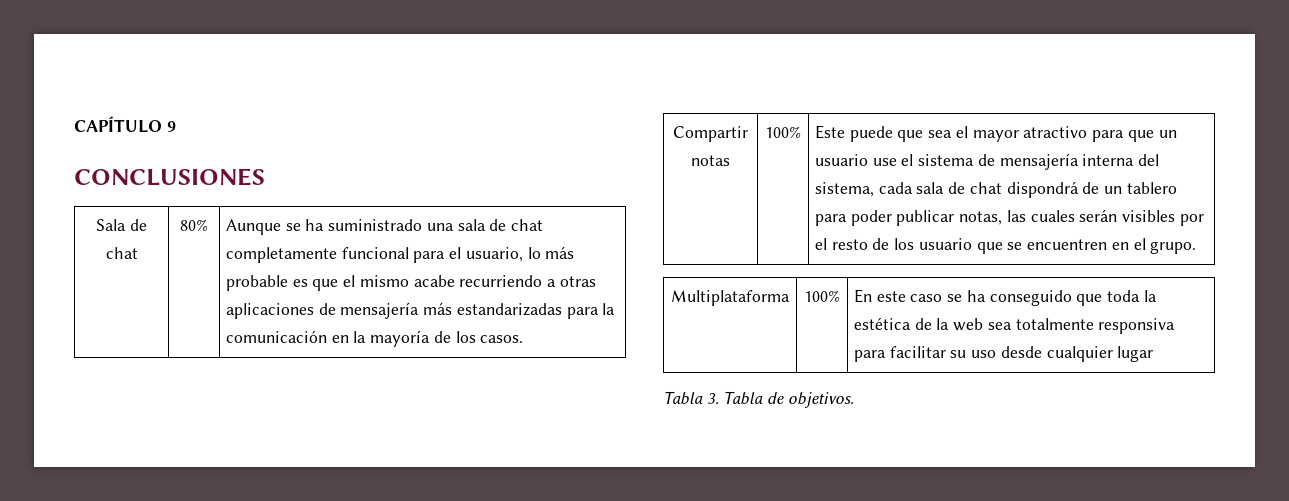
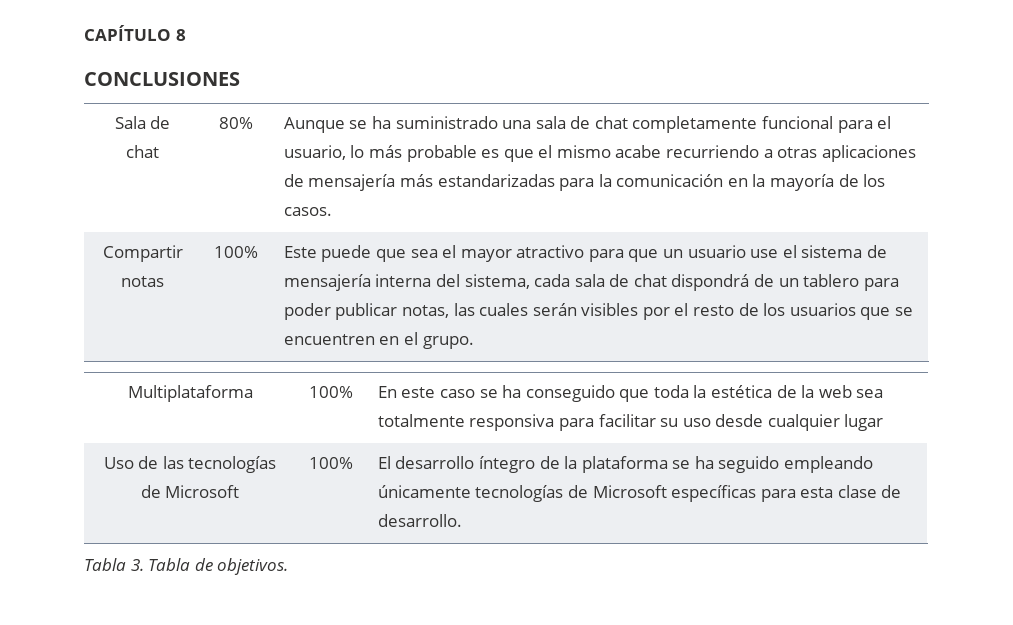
[166,121,176,132] 9 -> [175,29,186,41] 8
[918,238,972,250] usuario -> [789,303,856,316] usuarios
(1154, 354) none -> [103,456,277,473] [140,485,240,498] [308,457,353,469] [377,456,874,473] [377,485,902,502] [377,514,462,527] // Uso de las tecnologías de Microsoft | 100% | El desarrollo íntegro de la plataforma se ha seguido empleando únicamente tecnologías de Microsoft específicas para esta clase de desarrollo.

